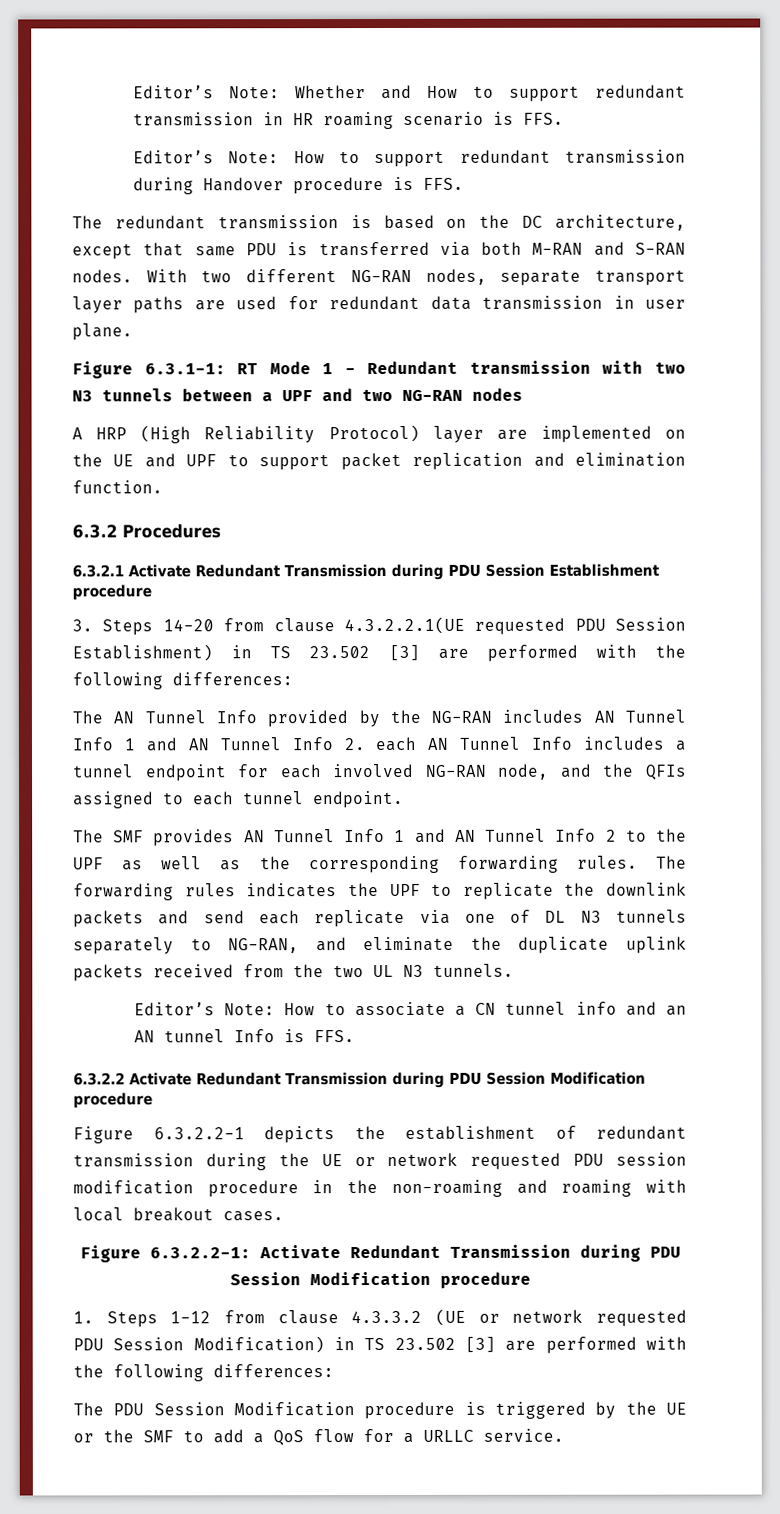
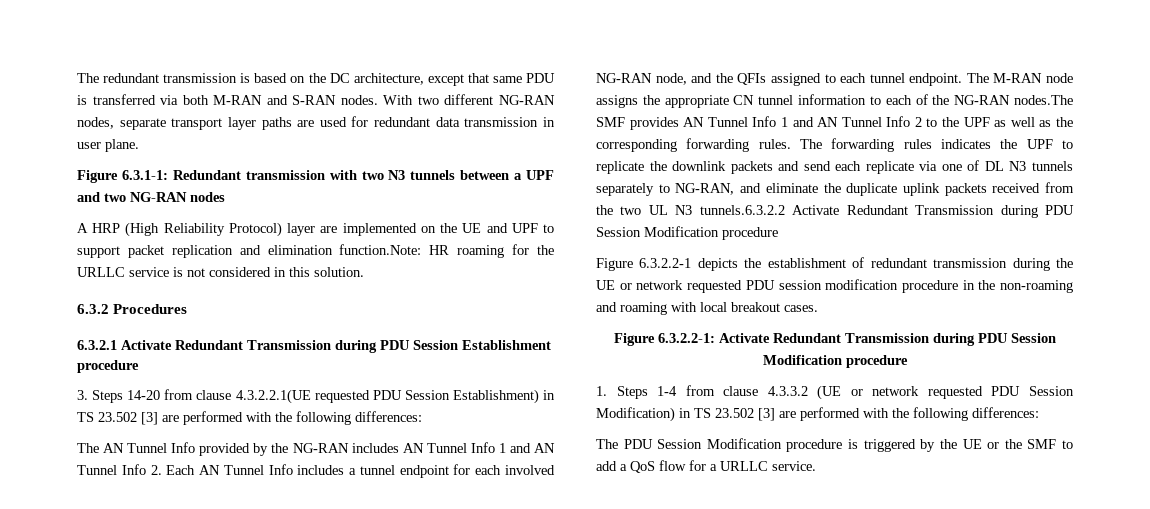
[132,84,687,102] [132,111,564,130] [132,149,686,168] [132,176,464,195] Editor’s Note: Whether and How to support redundant transmission in HR roaming scenario is FFS. // Editor’s Note: How to support redundant transmission during Handover procedure is FFS. // -> (77, 78) none
[237,361,356,375] RT Mode 1 - -> (168, 175) none
[72,480,163,494] function. -> [339,244,555,258] [77,267,364,277] function.Note: HR roaming for the URLLC service is not considered in this solution.
[375,736,417,752] each -> [166,465,196,475] Each
[73,829,104,843] // The -> [966,73,1073,83] [596,94,1073,108] The M-RAN node assigns the appropriate CN tunnel information to each of the NG-RAN nodes.The
[433,963,514,977] [133,1001,687,1017] [133,1029,355,1043] [73,1072,125,1086] tunnels. // Editor’s Note: How to associate a CN tunnel info and an AN tunnel Info is FFS. // 6.3.2.2 -> [699,205,785,215] tunnels.6.3.2.2
[170,1311,212,1324] 1-12 -> [657,386,678,396] 1-4

